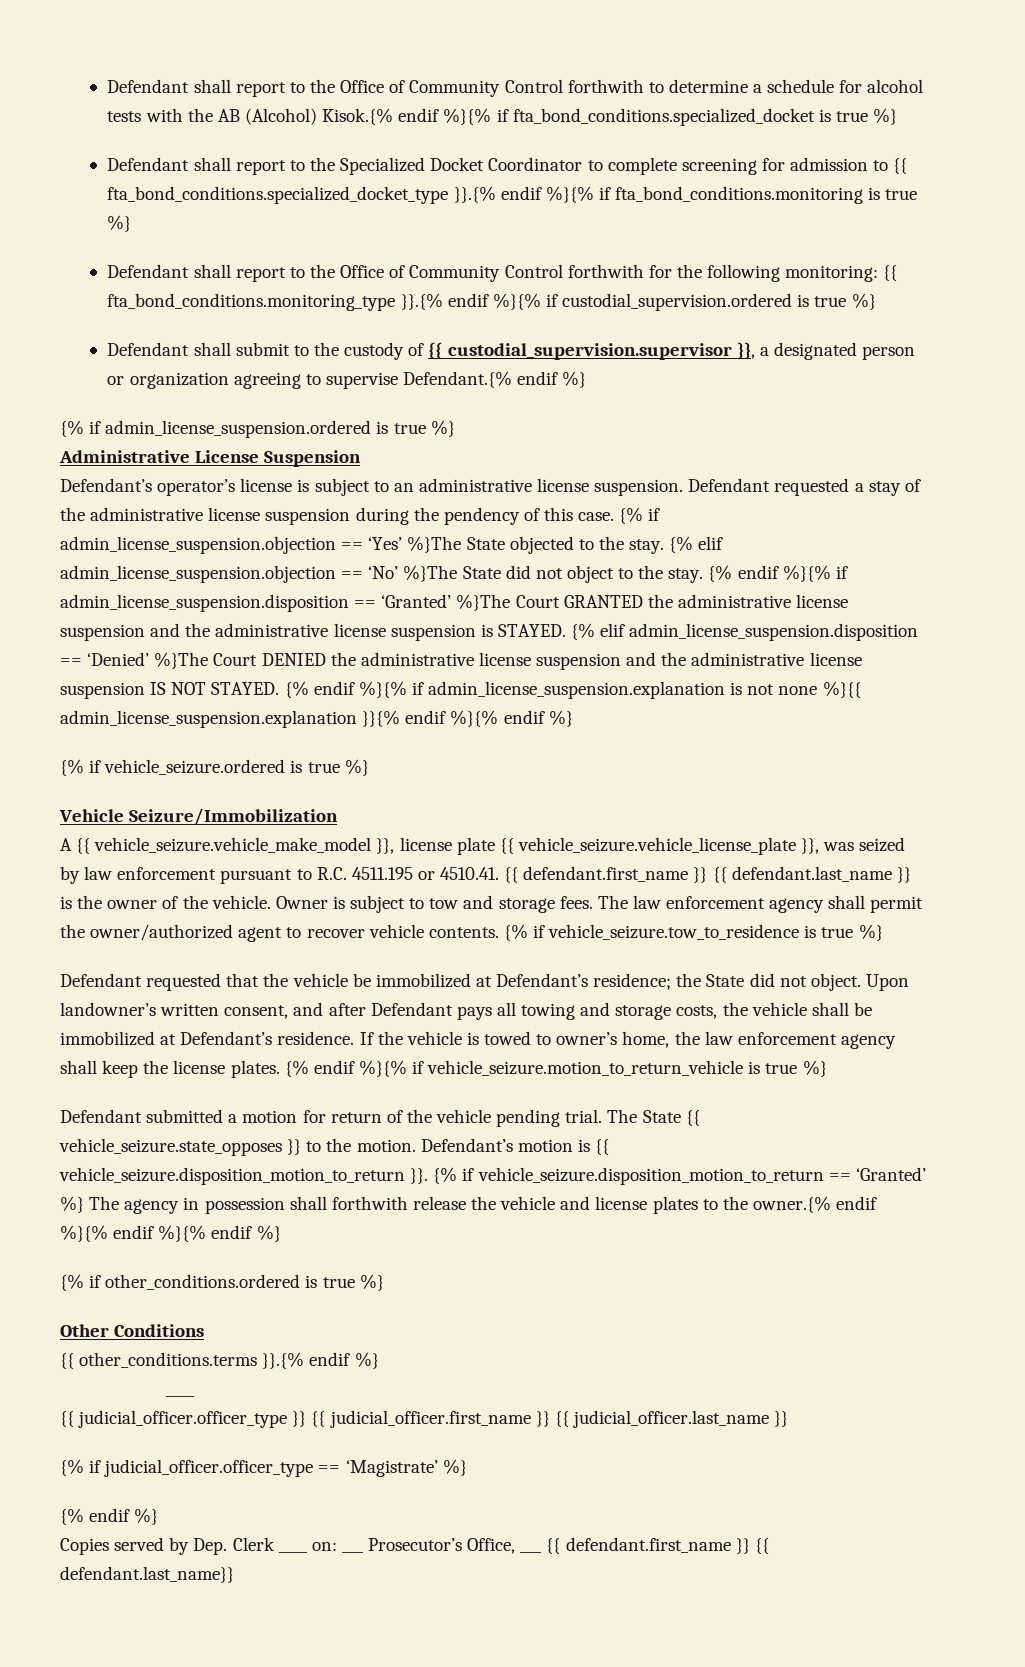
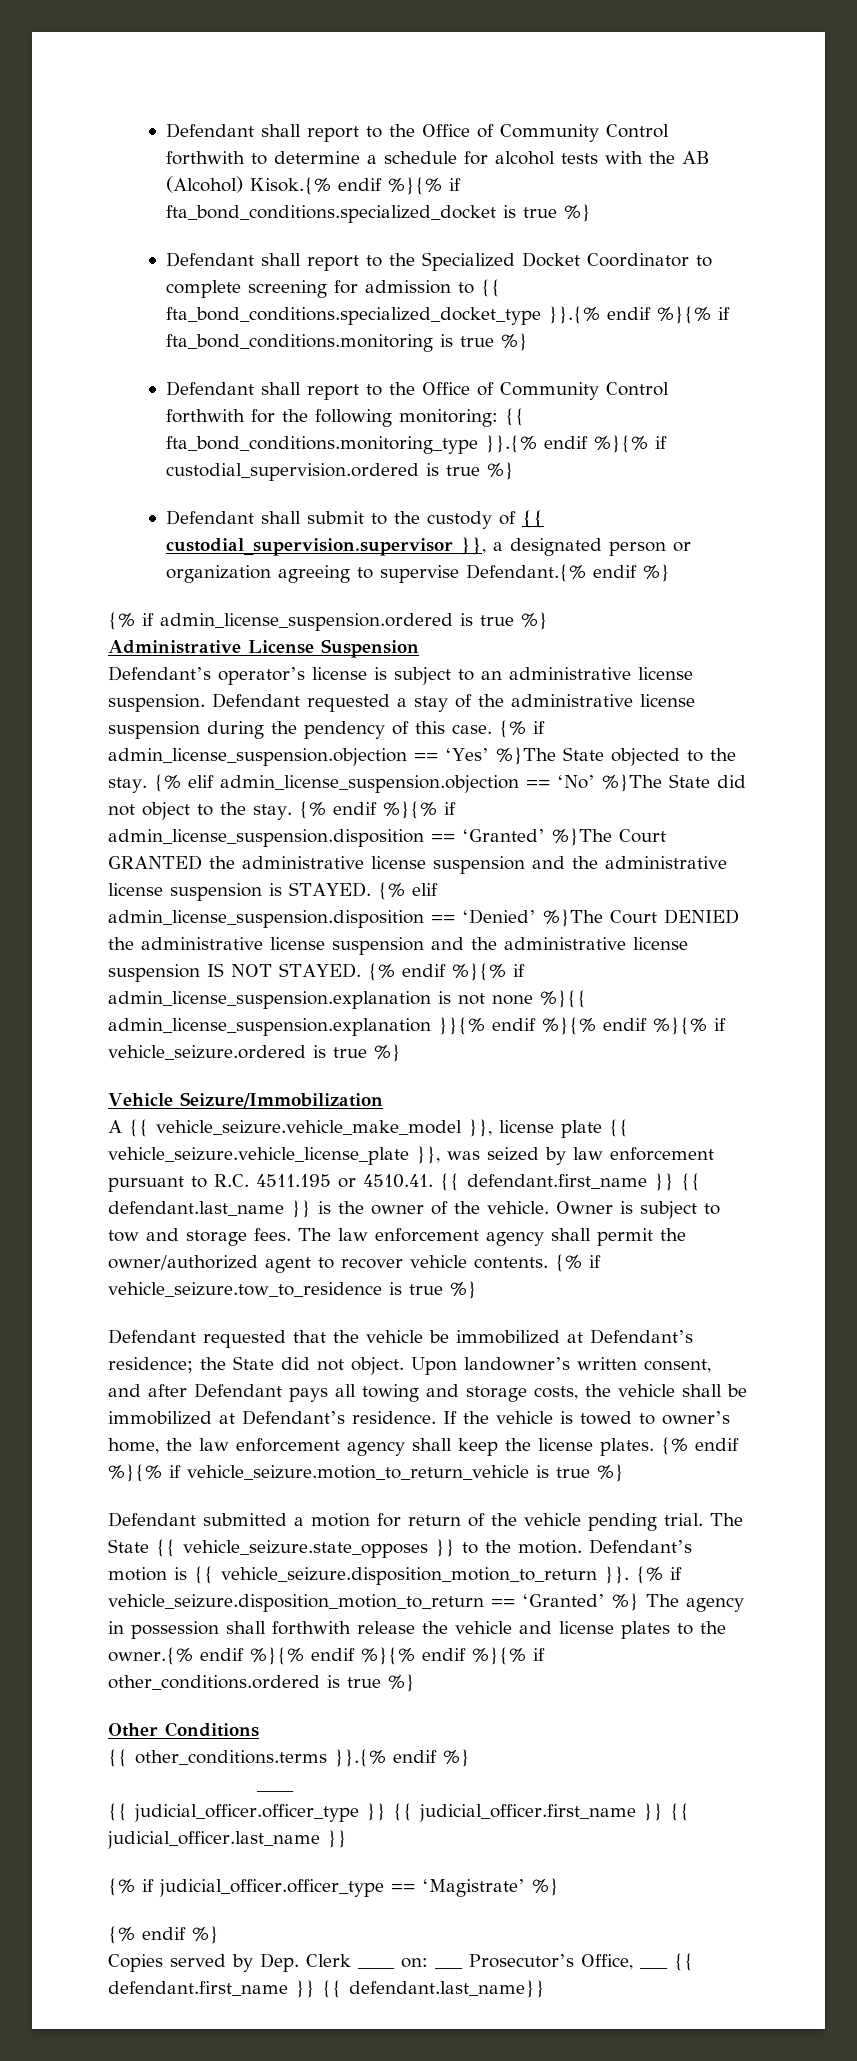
[548,710,573,727] [60,759,84,776] %} // {% -> [653,1017,707,1035] %}{%
[256,1225,281,1242] [60,1274,84,1291] %} // {% -> [471,1647,526,1665] %}{%

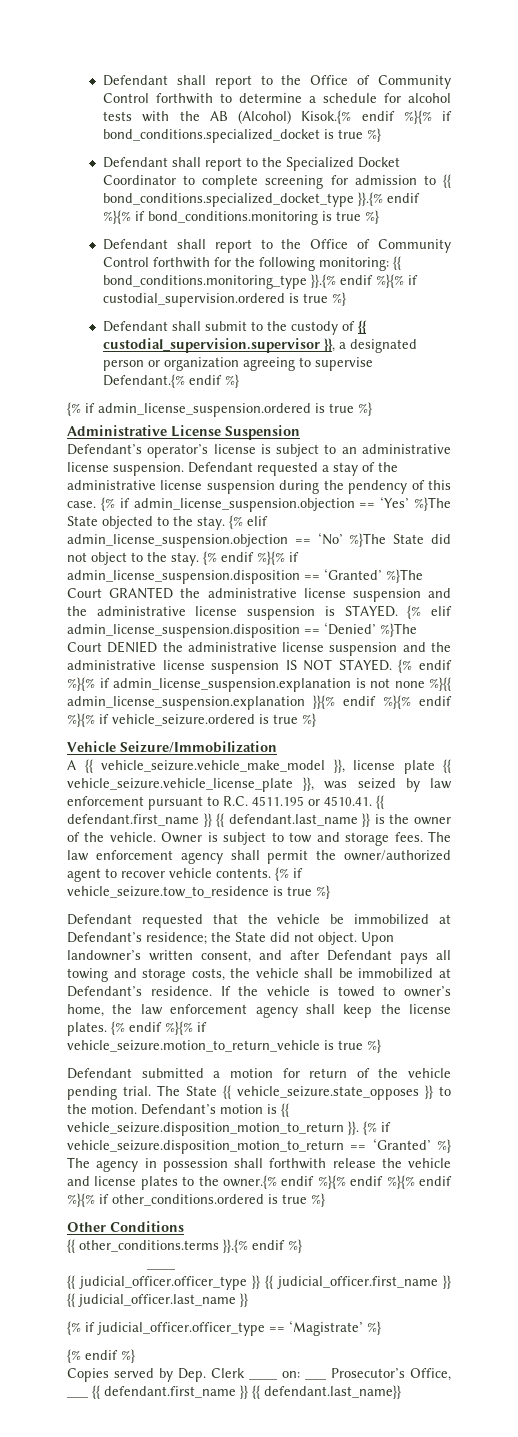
[166,205,497,223] fta_bond_conditions.specialized_docket -> [103,129,321,143] bond_conditions.specialized_docket
[166,306,731,325] [166,334,434,352] fta_bond_conditions.specialized_docket_type }}.{% endif %}{% if fta_bond_conditions.monitoring -> [103,192,421,207] [103,210,319,225] bond_conditions.specialized_docket_type }}.{% endif %}{% if bond_conditions.monitoring
[166,436,479,454] fta_bond_conditions.monitoring_type -> [103,275,308,289] bond_conditions.monitoring_type

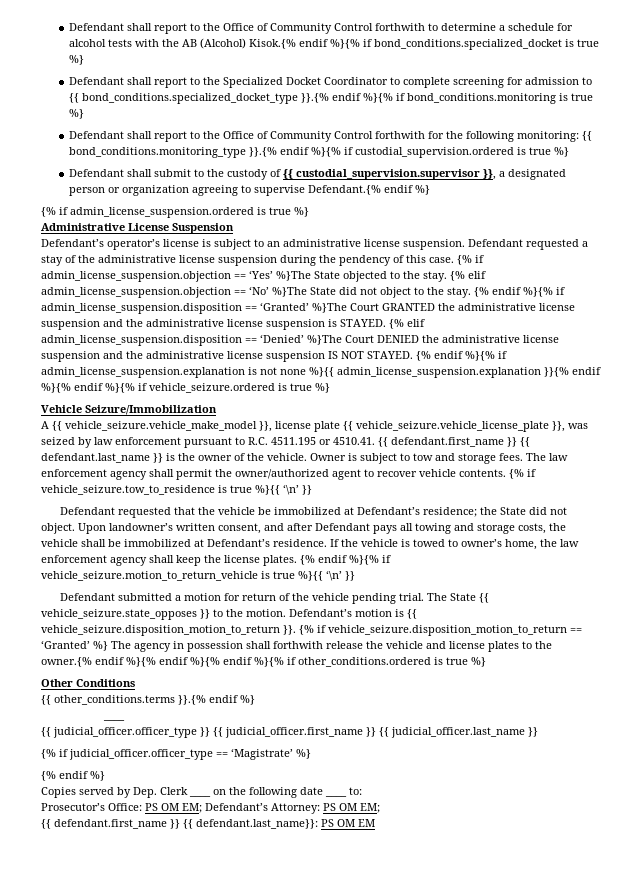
[316,885,330,899] %} -> [255,484,312,495] %}{{ ‘\n’ }}
[367,1039,381,1053] %} -> [298,570,355,581] %}{{ ‘\n’ }}
[282,1371,300,1378] [305,1378,326,1380] [331,1368,451,1381] [67,1385,401,1399] on: ___ Prosecutor’s Office, ___ {{ defendant.first_name }} {{ defendant.last_name}} -> [213,787,323,798] [325,795,347,797] [349,787,362,795] [41,803,380,814] [41,819,375,829] on the following date ____ to: // Prosecutor’s Office: PS OM EM; Defendant’s Attorney: PS OM EM; // {{ defendant.first_name }} {{ defendant.last_name}}: PS OM EM

